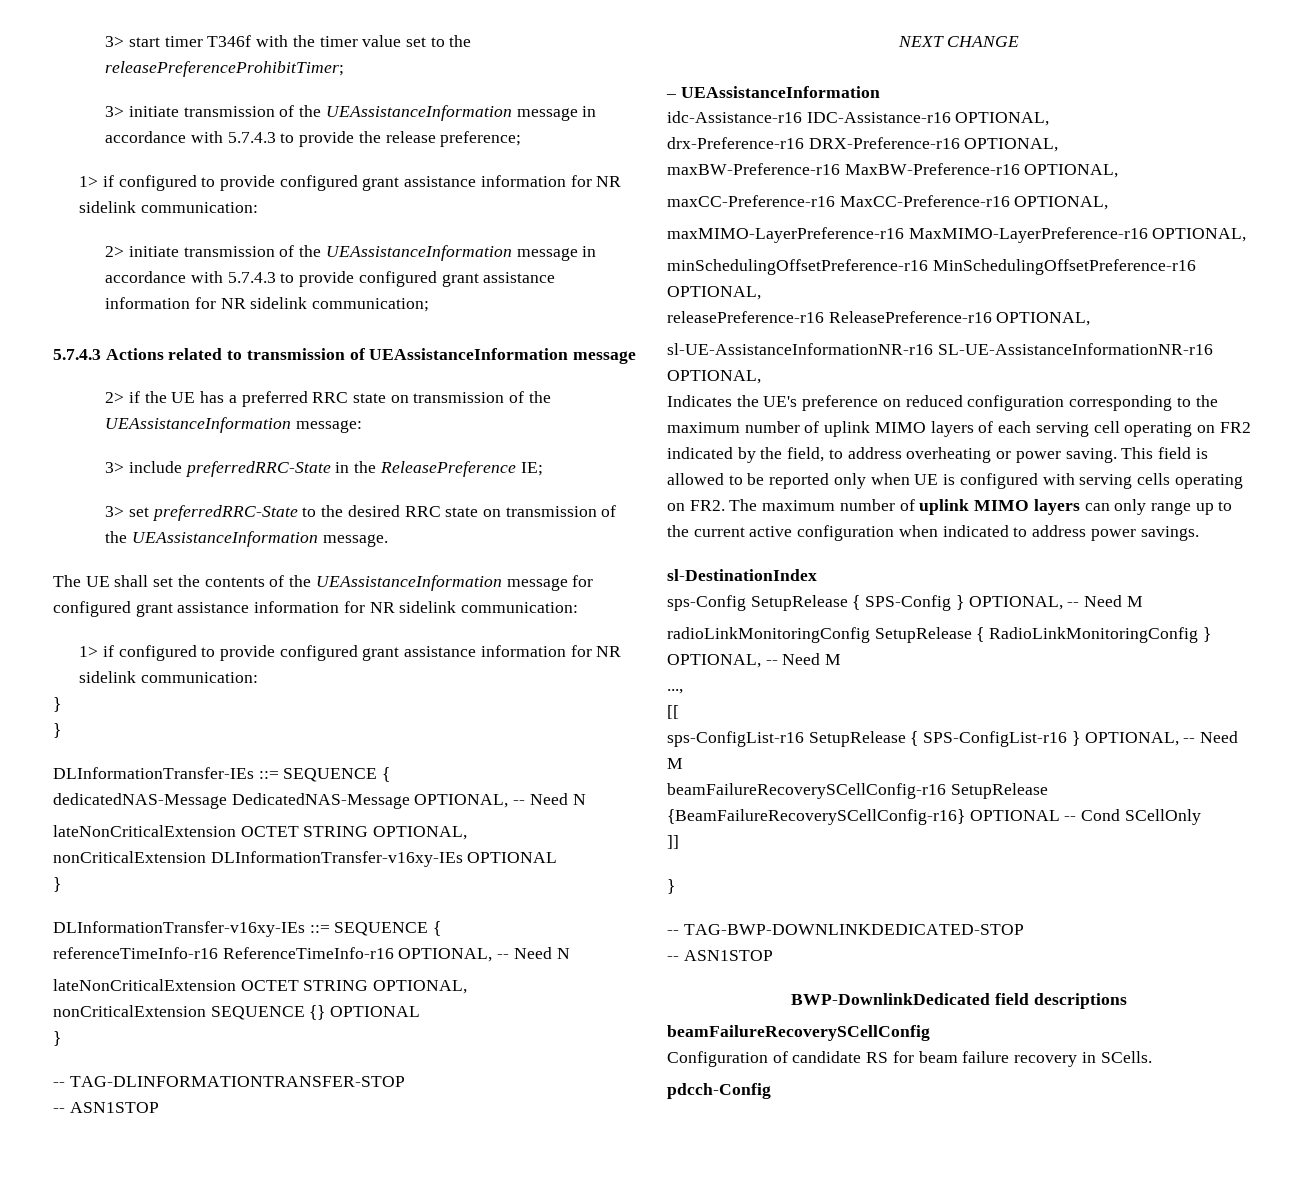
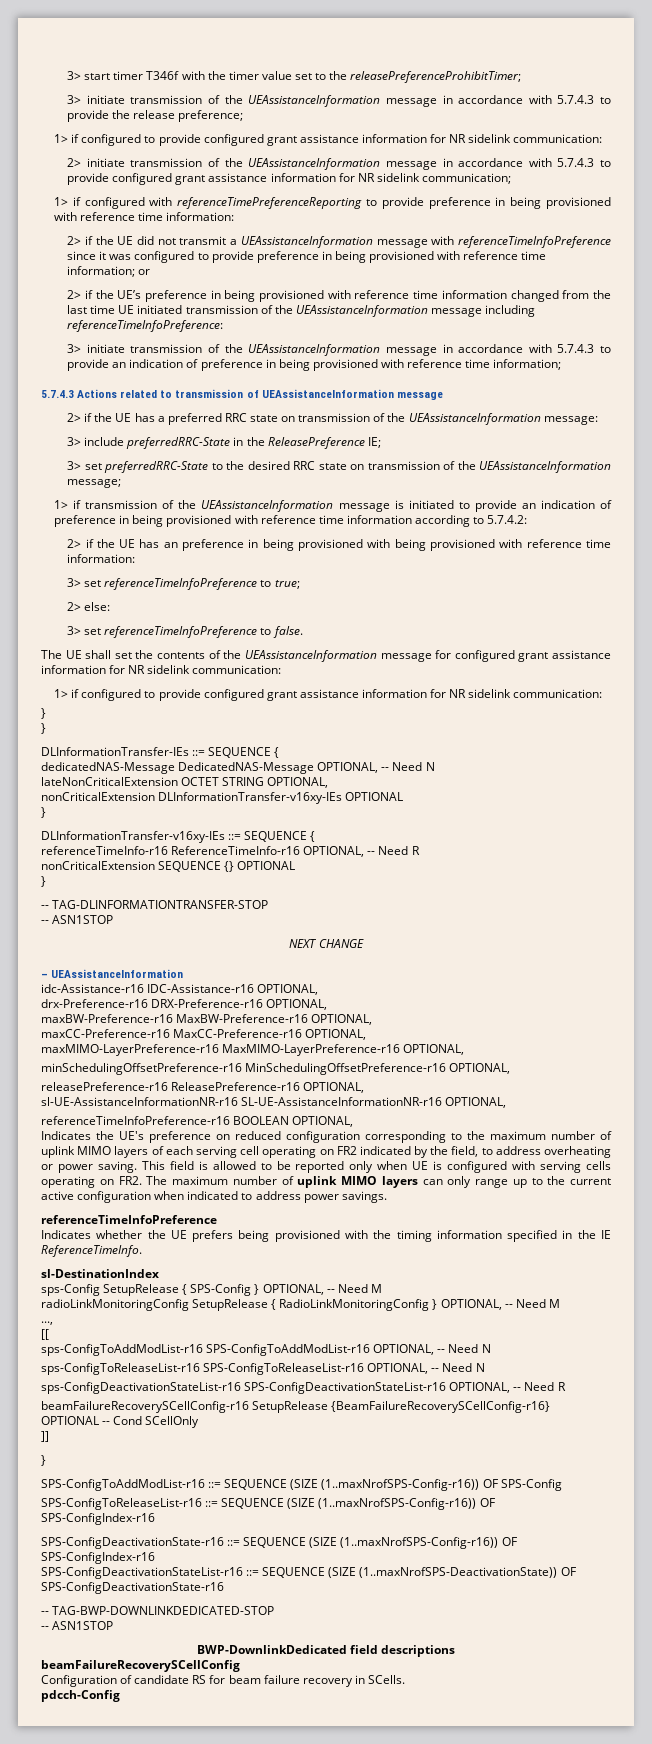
(430, 305) none -> [54,197,611,209] [54,212,235,221] [67,236,611,248] [67,251,547,263] [67,266,151,277] [67,290,611,302] [67,305,536,317] [67,320,224,332] [67,344,612,356] [67,359,562,371] // 1> if configured with referenceTimePreferenceReporting to provide preference in being provisioned with reference time information: // 2> if the UE did not transmit a UEAssistanceInformation message with referenceTimeInfoPreference since it was configured to provide preference in being provisioned with reference time information; or // 2> if the UE’s preference in being provisioned with reference time information changed from the last time UE initiated transmission of the UEAssistanceInformation message including referenceTimeInfoPreference: // 3> initiate transmission of the UEAssistanceInformation message in accordance with 5.7.4.3 to provide an indication of preference in being provisioned with reference time information;
[322,534,388,547] message. -> [67,479,122,488] [54,500,612,512] [54,515,528,527] [67,539,611,551] [67,554,136,563] [67,578,300,590] [67,602,111,611] [67,626,303,638] message; // 1> if transmission of the UEAssistanceInformation message is initiated to provide an indication of preference in being provisioned with reference time information according to 5.7.4.2: // 2> if the UE has an preference in being provisioned with being provisioned with reference time information: // 3> set referenceTimeInfoPreference to true; // 2> else: // 3> set referenceTimeInfoPreference to false.
[556,948,570,959] [53,979,468,994] N // lateNonCriticalExtension OCTET STRING OPTIONAL, -> [411,846,420,855] R
(761, 377) none -> [41,1116,354,1127] // referenceTimeInfoPreference-r16 BOOLEAN OPTIONAL,
(1199, 533) none -> [41,1215,217,1224] [41,1230,612,1242] [41,1245,142,1257] // referenceTimeInfoPreference // Indicates whether the UE prefers being provisioned with the timing information specified in the IE ReferenceTimeInfo.
[667,731,1239,747] [667,758,683,769] sps-ConfigList-r16 SetupRelease { SPS-ConfigList-r16 } OPTIONAL, -- Need M -> [41,1344,491,1356] [41,1363,485,1375] [41,1382,566,1394] sps-ConfigToAddModList-r16 SPS-ConfigToAddModList-r16 OPTIONAL, -- Need N // sps-ConfigToReleaseList-r16 SPS-ConfigToReleaseList-r16 OPTIONAL, -- Need N // sps-ConfigDeactivationStateList-r16 SPS-ConfigDeactivationStateList-r16 OPTIONAL, -- Need R
(675, 886) none -> [41,1479,562,1491] [41,1498,495,1510] [41,1513,155,1525] [41,1537,517,1549] [41,1552,155,1564] [41,1567,576,1579] [41,1582,224,1594] // SPS-ConfigToAddModList-r16 ::= SEQUENCE (SIZE (1..maxNrofSPS-Config-r16)) OF SPS-Config // SPS-ConfigToReleaseList-r16 ::= SEQUENCE (SIZE (1..maxNrofSPS-Config-r16)) OF SPS-ConfigIndex-r16 // SPS-ConfigDeactivationState-r16 ::= SEQUENCE (SIZE (1..maxNrofSPS-Config-r16)) OF SPS-ConfigIndex-r16 // SPS-ConfigDeactivationStateList-r16 ::= SEQUENCE (SIZE (1..maxNrofSPS-DeactivationState)) OF SPS-ConfigDeactivationState-r16

